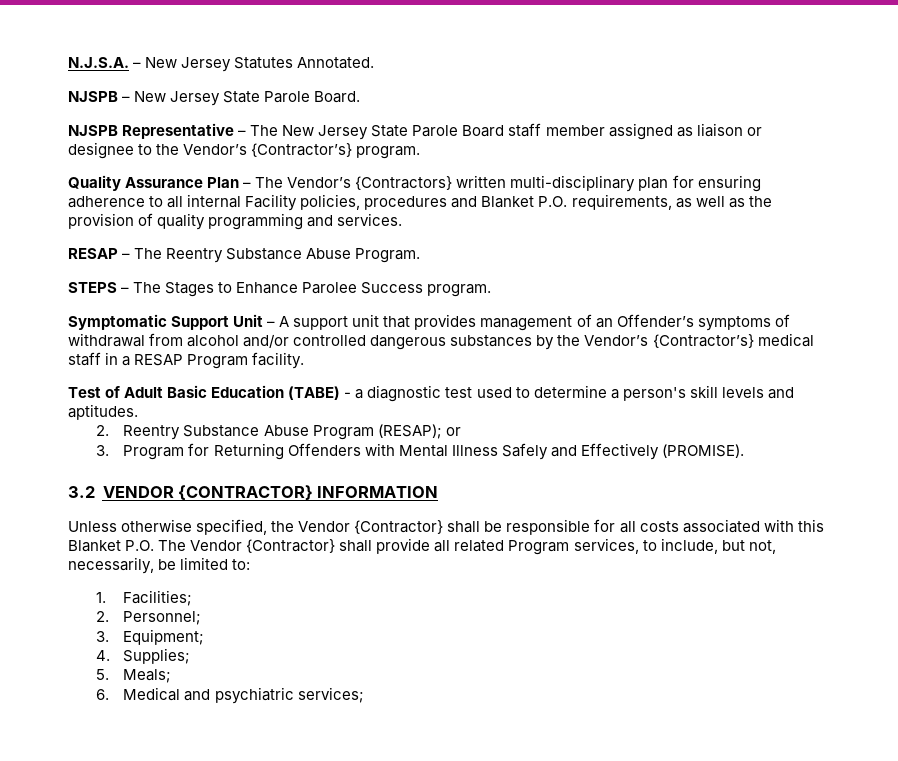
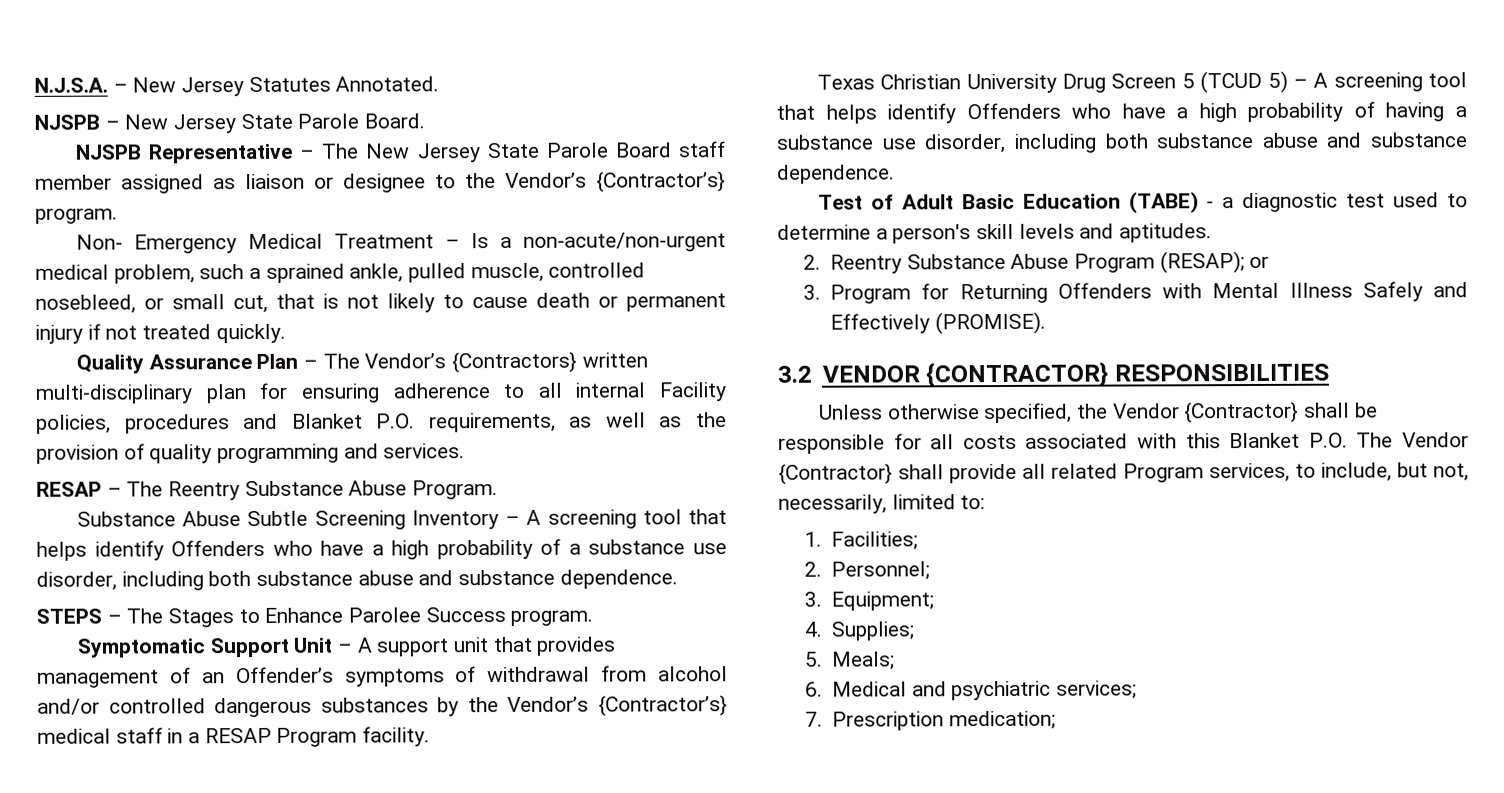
(421, 152) none -> [75,232,726,254] [35,262,646,284] [35,292,726,314] [35,323,286,344] // Non- Emergency Medical Treatment – Is a non-acute/non-urgent medical problem, such a sprained ankle, pulled muscle, controlled nosebleed, or small cut, that is not likely to cause death or permanent injury if not treated quickly.
(421, 255) none -> [76,509,727,530] [36,538,727,561] [36,569,678,591] // Substance Abuse Subtle Screening Inventory – A screening tool that helps identify Offenders who have a high probability of a substance use disorder, including both substance abuse and substance dependence.
(305, 360) none -> [816,70,1467,94] [776,101,1467,124] [776,132,1468,154] [777,164,895,184] // Texas Christian University Drug Screen 5 (TCUD 5) – A screening tool that helps identify Offenders who have a high probability of having a substance use disorder, including both substance abuse and substance dependence.
[317,486,439,498] INFORMATION -> [1113,363,1329,382] RESPONSIBILITIES
[158,559,177,570] be -> (887, 504) none
(364, 695) none -> [804,710,1056,731] // 7. Prescription medication;

